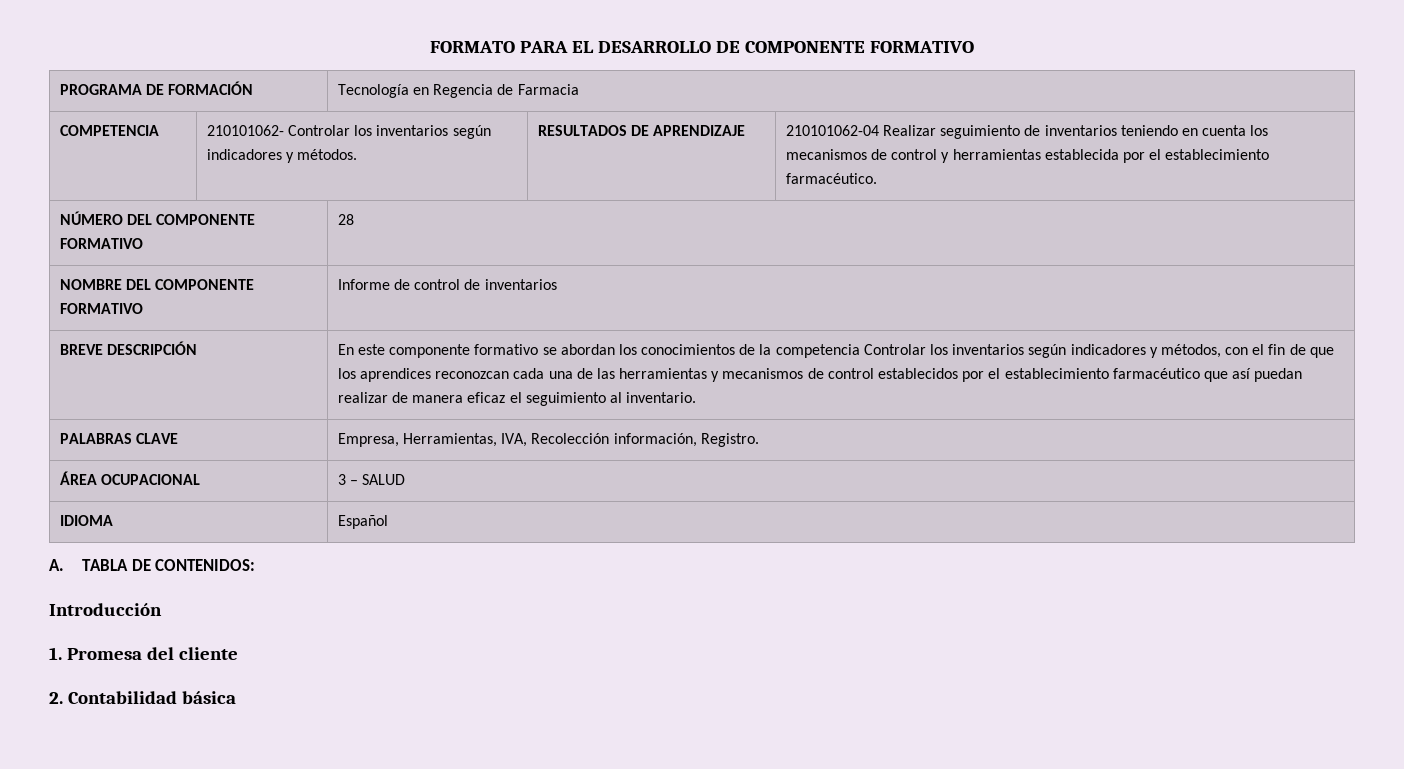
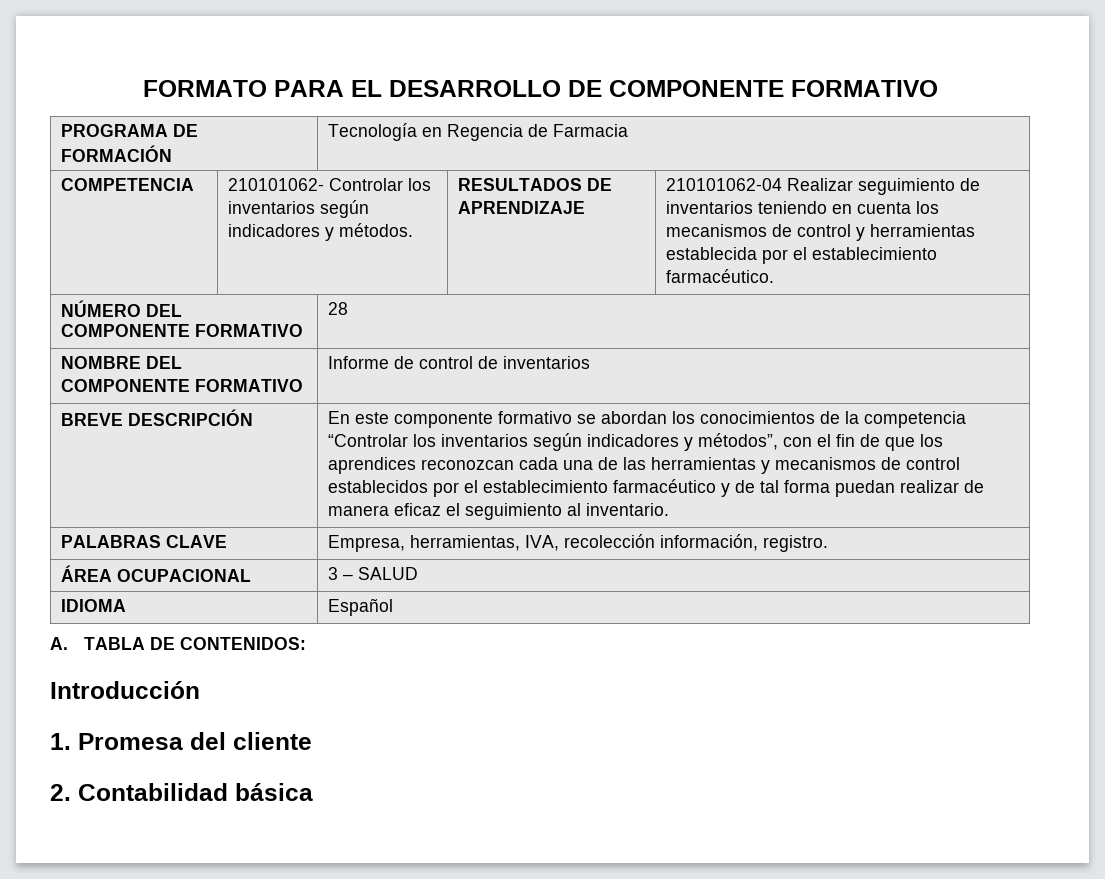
[863,344,1221,358] Controlar los inventarios según indicadores y métodos, -> [327,433,778,451] “Controlar los inventarios según indicadores y métodos”,
[1203,368,1252,382] que así -> [720,480,830,497] y de tal forma
[402,433,759,447] Herramientas, IVA, Recolección información, Registro. -> [409,534,828,552] herramientas, IVA, recolección información, registro.

